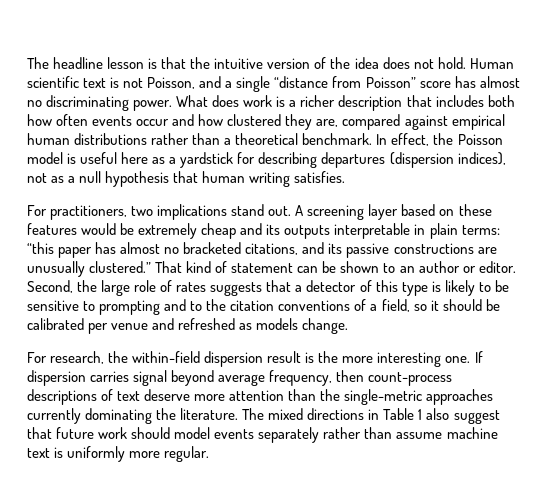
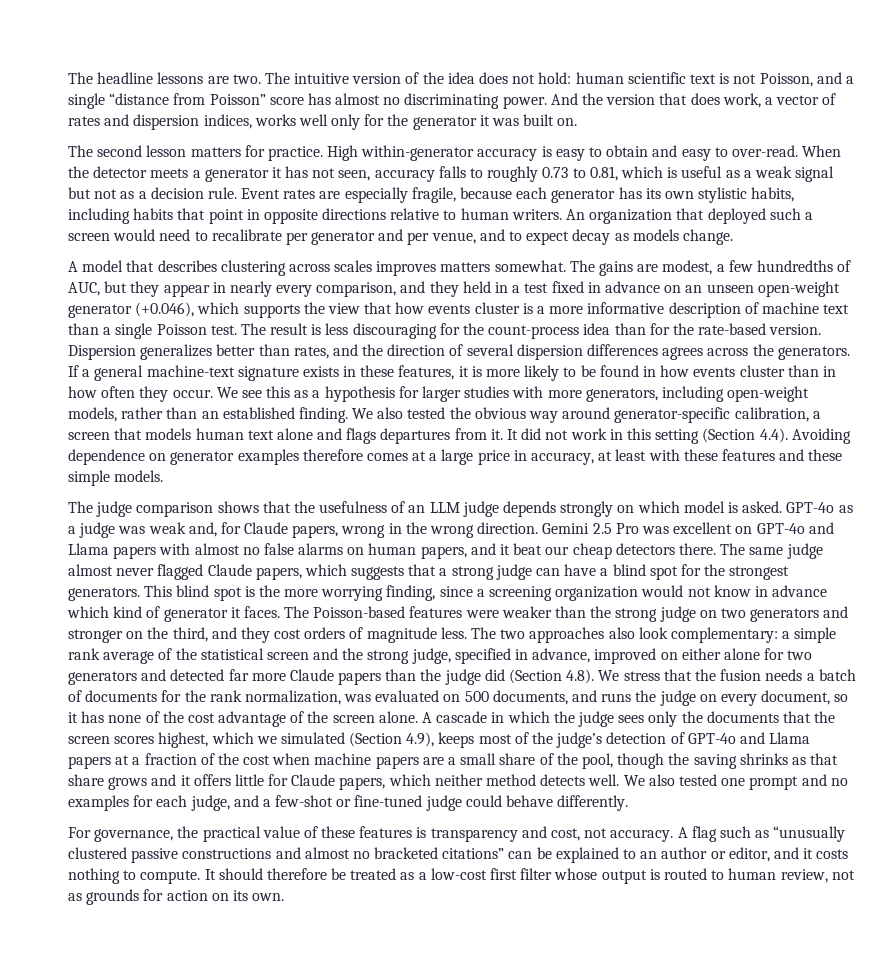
[107,57,211,69] lesson is that the -> [157,72,290,84] lessons are two. The
[437,57,514,69] hold. Human -> [538,72,624,84] hold: human
[176,95,515,111] [27,114,505,130] [27,133,503,146] [27,152,63,164] What does work is a richer description that includes both how often events occur and how clustered they are, compared against empirical human distributions rather than a theoretical benchmark. In effect, the Poisson model -> [550,93,837,108] [68,114,578,130] [68,145,842,161] [68,166,663,182] And the version that does work, a vector of rates and dispersion indices, works well only for the generator it was built on. // The second lesson matters for practice. High within-generator accuracy is easy to obtain and easy to over-read. When the detector meets a generator it has not seen, accuracy falls to roughly 0.73 to 0.81, which
[121,152,506,168] [27,171,346,187] [27,204,492,220] [27,223,500,239] [27,242,497,258] [27,261,294,277] here as a yardstick for describing departures (dispersion indices), not as a null hypothesis that human writing satisfies. // For practitioners, two implications stand out. A screening layer based on these features would be extremely cheap and its outputs interpretable in plain terms: “this paper has almost no bracketed citations, and its passive constructions are unusually clustered.” That kind of statement -> [725,166,835,182] [68,187,795,203] [68,208,813,224] [68,229,733,245] [68,260,852,276] [68,281,840,297] [68,302,850,318] [68,323,822,339] [68,344,850,360] [68,365,836,381] [68,386,810,402] [68,407,821,423] [68,428,851,444] [68,449,843,465] [68,470,164,486] [68,501,853,517] [68,522,834,538] [68,543,823,559] [68,564,790,580] [68,585,828,601] [67,606,849,622] [68,627,837,643] [68,648,813,664] [68,669,856,685] [68,690,849,706] [68,711,836,727] [68,732,811,748] [68,753,839,769] [68,774,848,790] [68,795,629,811] [68,826,846,842] [68,847,505,863] as a weak signal but not as a decision rule. Event rates are especially fragile, because each generator has its own stylistic habits, including habits that point in opposite directions relative to human writers. An organization that deployed such a screen would need to recalibrate per generator and per venue, and to expect decay as models change. // A model that describes clustering across scales improves matters somewhat. The gains are modest, a few hundredths of AUC, but they appear in nearly every comparison, and they held in a test fixed in advance on an unseen open-weight generator (+0.046), which supports the view that how events cluster is a more informative description of machine text than a single Poisson test. The result is less discouraging for the count-process idea than for the rate-based version. Dispersion generalizes better than rates, and the direction of several dispersion differences agrees across the generators. If a general machine-text signature exists in these features, it is more likely to be found in how events cluster than in how often they occur. We see this as a hypothesis for larger studies with more generators, including open-weight models, rather than an established finding. We also tested the obvious way around generator-specific calibration, a screen that models human text alone and flags departures from it. It did not work in this setting (Section 4.4). Avoiding dependence on generator examples therefore comes at a large price in accuracy, at least with these features and these simple models. // The judge comparison shows that the usefulness of an LLM judge depends strongly on which model is asked. GPT-4o as a judge was weak and, for Claude papers, wrong in the wrong direction. Gemini 2.5 Pro was excellent on GPT-4o and Llama papers with almost no false alarms on human papers, and it beat our cheap detectors there. The same judge almost never flagged Claude papers, which suggests that a strong judge can have a blind spot for the strongest generators. This blind spot is the more worrying finding, since a screening organization would not know in advance which kind of generator it faces. The Poisson-based features were weaker than the strong judge on two generators and stronger on the third, and they cost orders of magnitude less. The two approaches also look complementary: a simple rank average of the statistical screen and the strong judge, specified in advance, improved on either alone for two generators and detected far more Claude papers than the judge did (Section 4.8). We stress that the fusion needs a batch of documents for the rank normalization, was evaluated on 500 documents, and runs the judge on every document, so it has none of the cost advantage of the screen alone. A cascade in which the judge sees only the documents that the screen scores highest, which we simulated (Section 4.9), keeps most of the judge’s detection of GPT-4o and Llama papers at a fraction of the cost when machine papers are a small share of the pool, though the saving shrinks as that share grows and it offers little for Claude papers, which neither method detects well. We also tested one prompt and no examples for each judge, and a few-shot or fine-tuned judge could behave differently. // For governance, the practical value of these features is transparency and cost, not accuracy. A flag such as “unusually clustered passive constructions and almost no bracketed citations”
[340,261,380,273] shown -> [555,847,619,863] explained
[478,261,516,273] [27,280,509,296] [27,299,500,315] [27,318,349,334] [27,351,483,367] [27,370,453,386] [27,389,494,405] [27,408,500,424] [27,427,498,443] [27,446,210,462] editor. Second, the large role of rates suggests that a detector of this type is likely to be sensitive to prompting and to the citation conventions of a field, so it should be calibrated per venue and refreshed as models change. // For research, the within-field dispersion result is the more interesting one. If dispersion carries signal beyond average frequency, then count-process descriptions of text deserve more attention than the single-metric approaches currently dominating the literature. The mixed directions in Table 1 also suggest that future work should model events separately rather than assume machine text is uniformly more regular. -> [728,847,849,862] [68,868,855,884] [68,889,285,905] editor, and it costs nothing to compute. It should therefore be treated as a low-cost first filter whose output is routed to human review, not as grounds for action on its own.

